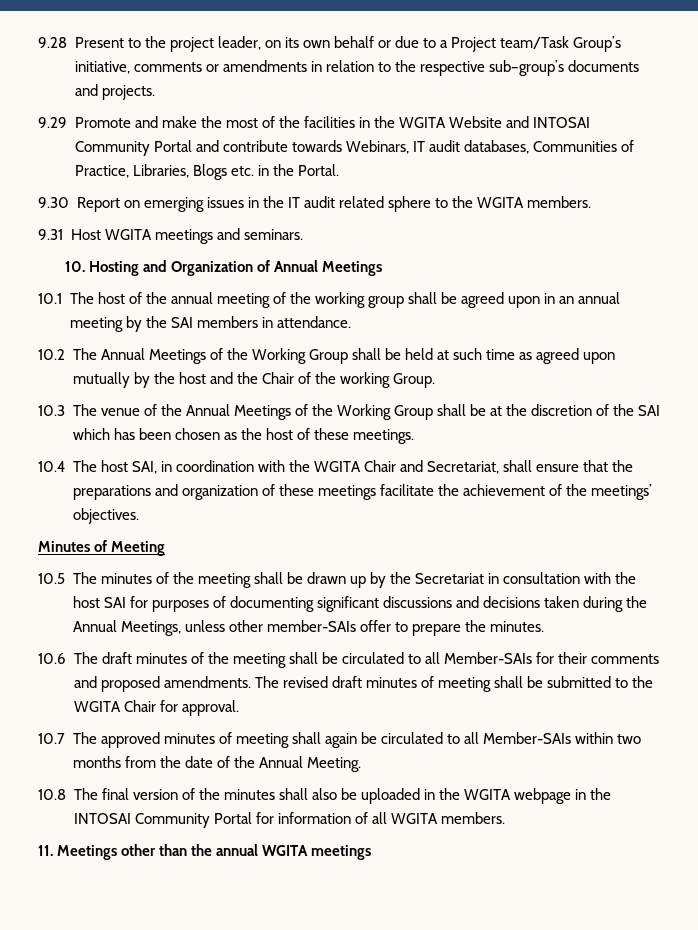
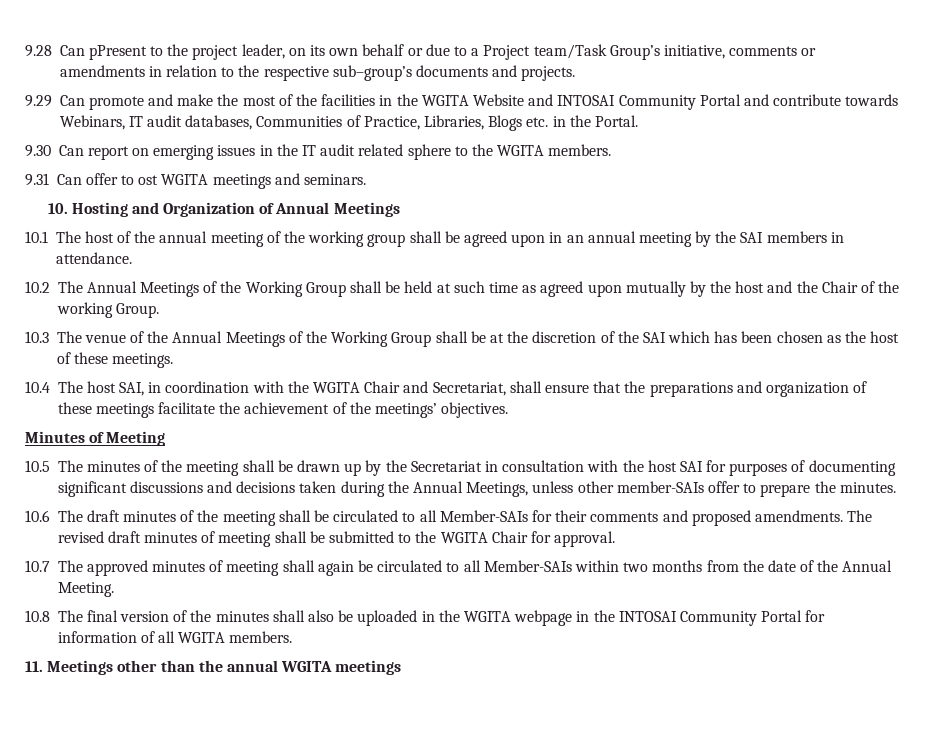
[74,37,124,48] Present -> [59,45,147,60] Can pPresent
[74,117,131,128] Promote -> [59,95,144,110] Can promote
[76,197,120,212] Report -> [58,145,129,160] Can report
[70,229,101,240] Host -> [56,173,159,185] Can offer to ost

